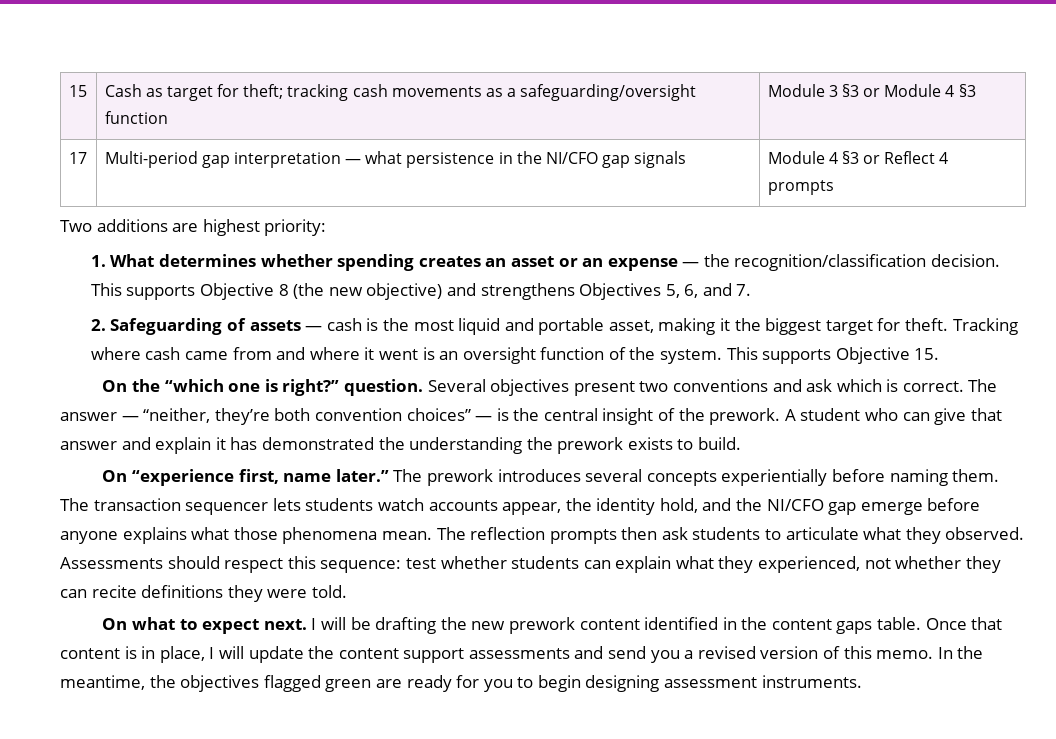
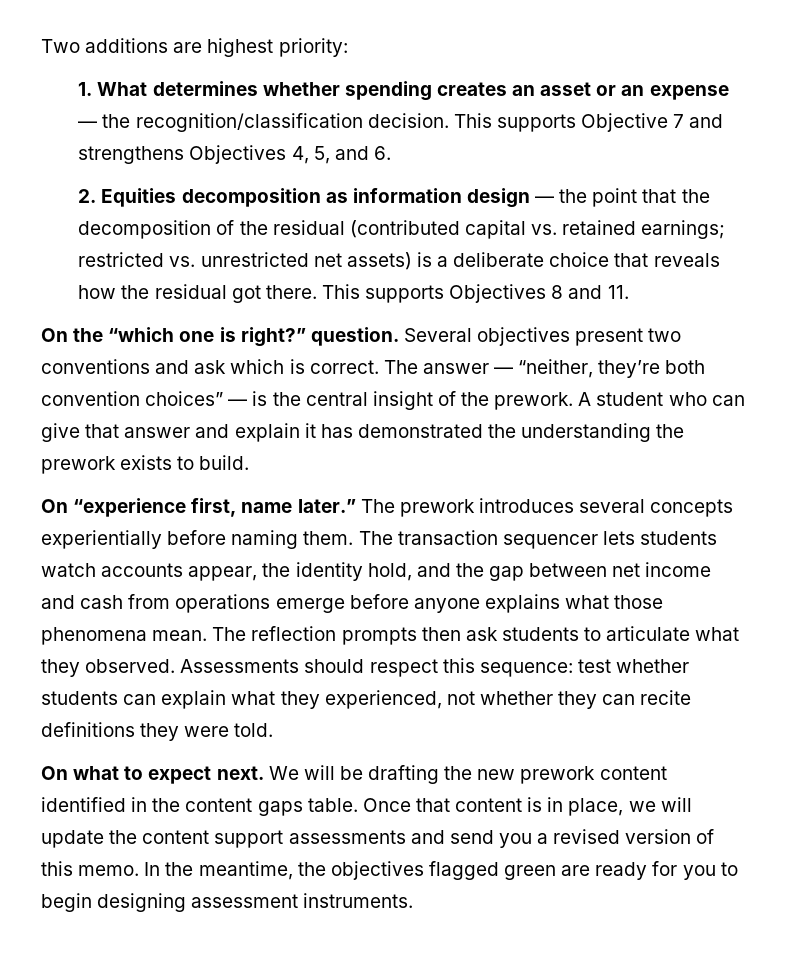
[68,85,87,97] [104,84,697,101] [104,111,168,124] [767,84,976,97] [68,152,87,164] [104,151,687,168] [767,151,949,164] [767,180,834,195] 15 | Cash as target for theft; tracking cash movements as a safeguarding/oversight function | Module 3 §3 or Module 4 §3 // 17 | Multi-period gap interpretation — what persistence in the NI/CFO gap signals | Module 4 §3 or Reflect 4 prompts // -> (41, 46) none
[278,283,752,300] [90,318,1018,335] [90,347,940,364] 8 (the new objective) and strengthens Objectives 5, 6, and 7. // 2. Safeguarding of assets — cash is the most liquid and portable asset, making it the biggest target for theft. Tracking where cash came from and where it went is an oversight function of the system. This supports Objective 15. -> [673,114,724,128] [78,145,391,164] [78,188,710,208] [78,220,726,239] [78,252,720,270] [78,284,629,303] 7 and strengthens Objectives 4, 5, and 6. // 2. Equities decomposition as information design — the point that the decomposition of the residual (contributed capital vs. retained earnings; restricted vs. unrestricted net assets) is a deliberate choice that reveals how the residual got there. This supports Objectives 8 and 11.
[766,499,857,515] NI/CFO gap -> [489,562,712,581] [41,594,271,613] gap between net income and cash from operations
[311,618,317,630] I -> [268,766,299,780] We
[209,647,215,659] I -> [628,801,656,812] we

